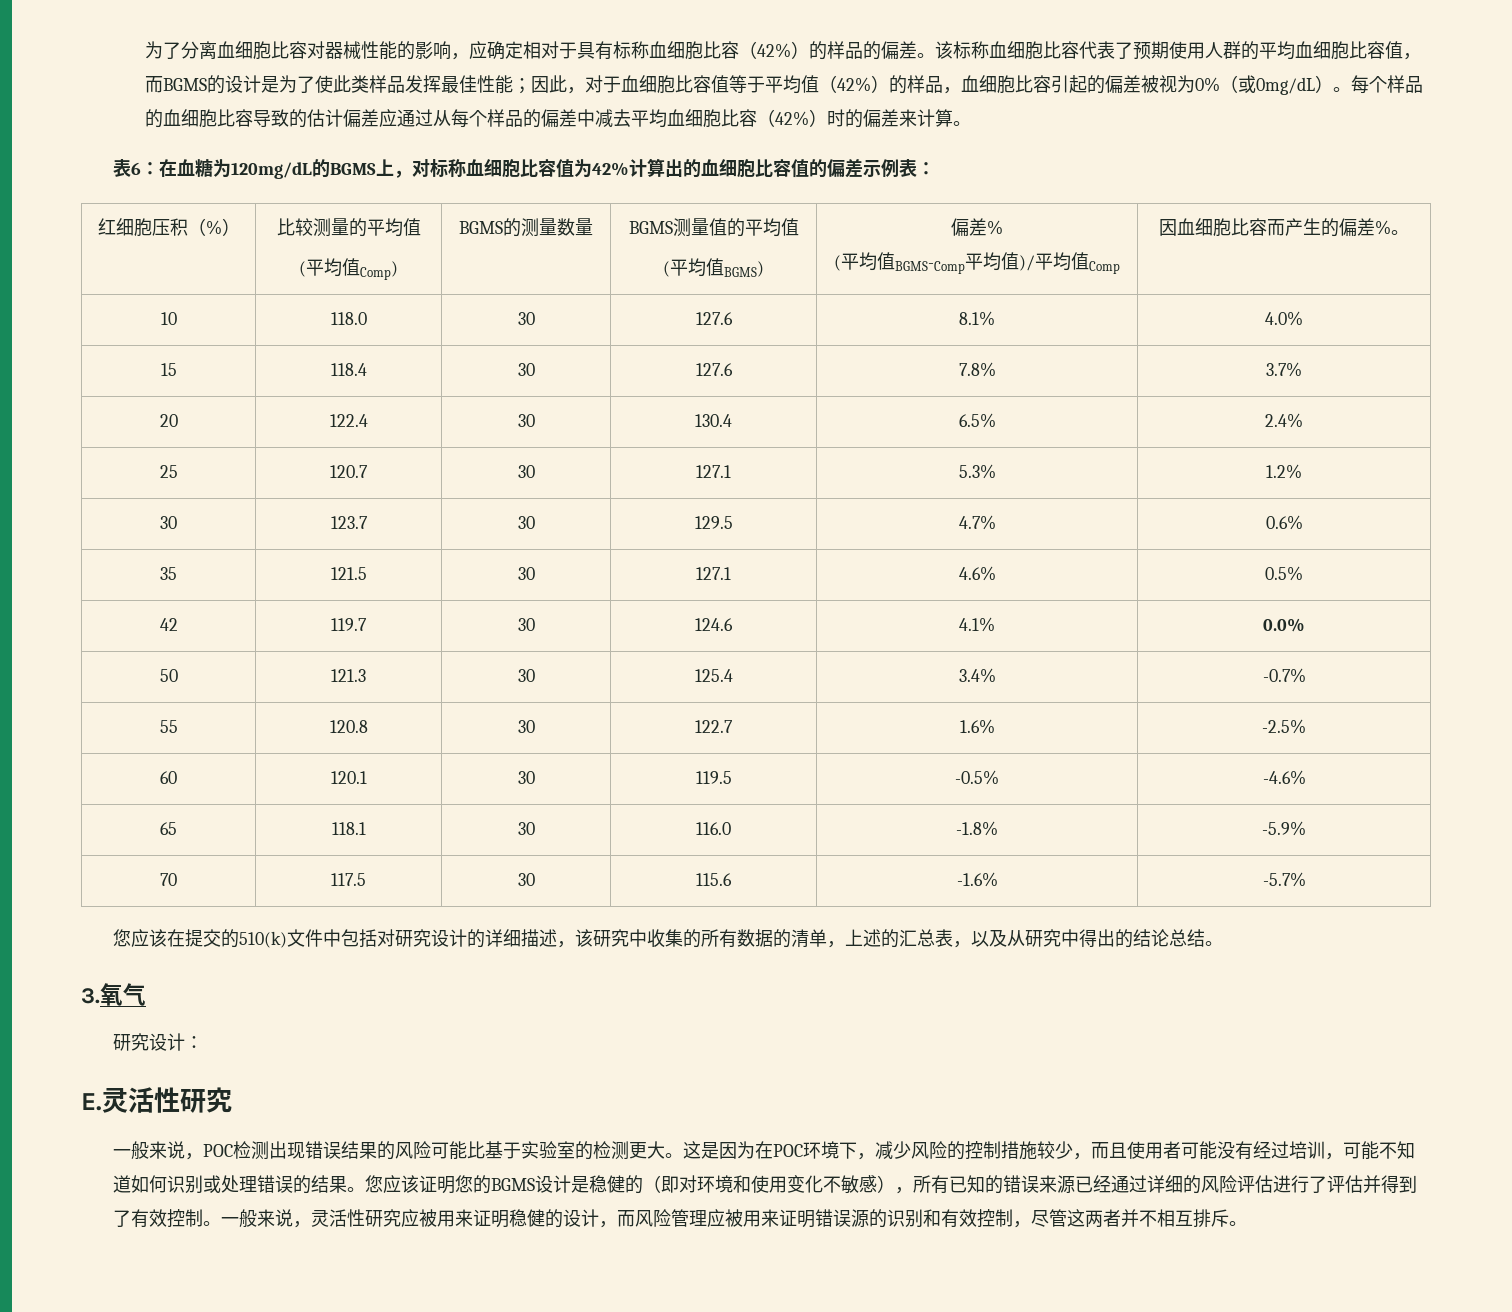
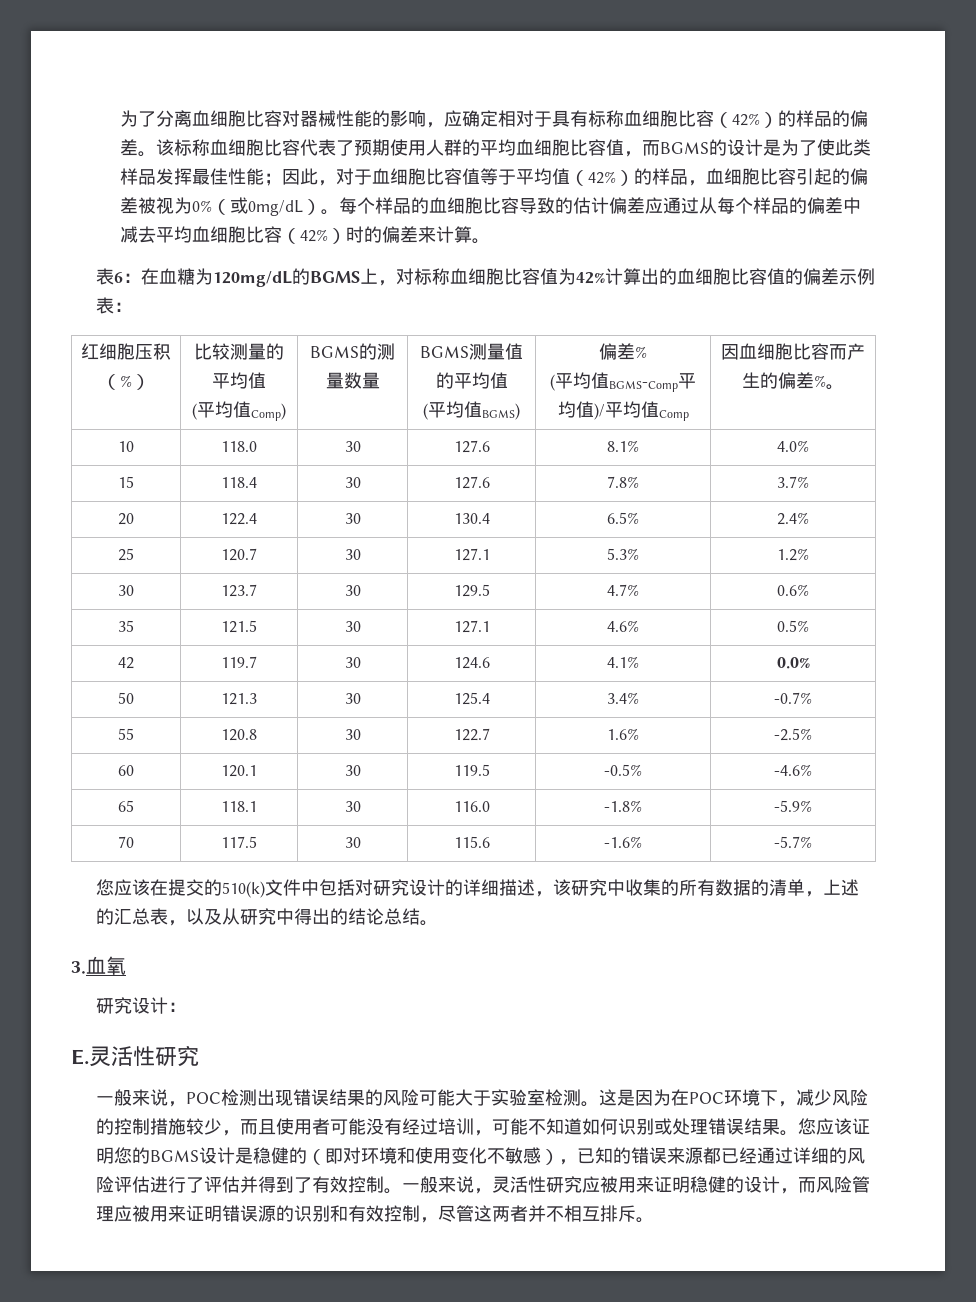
(100, 996) none -> [86,956,106,974] 血
[123,983,146,1006] 气 -> (126, 965) none
[467,1141,504,1159] 比基 -> [454,1089,473,1106] 大
[575,1141,666,1160] 的检测更大 -> [544,1089,581,1106] 检测
[293,1175,312,1194] 的 -> (744, 1126) none
[913,1175,950,1194] 所有 -> (577, 1162) none
(1076, 1184) none -> [702,1147,721,1164] 都

